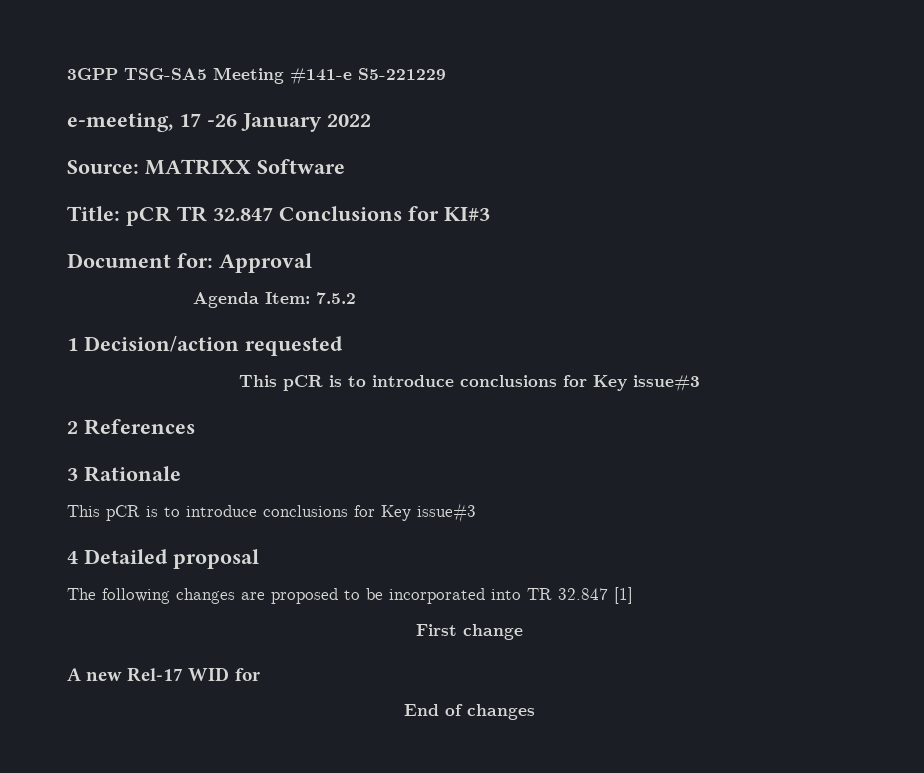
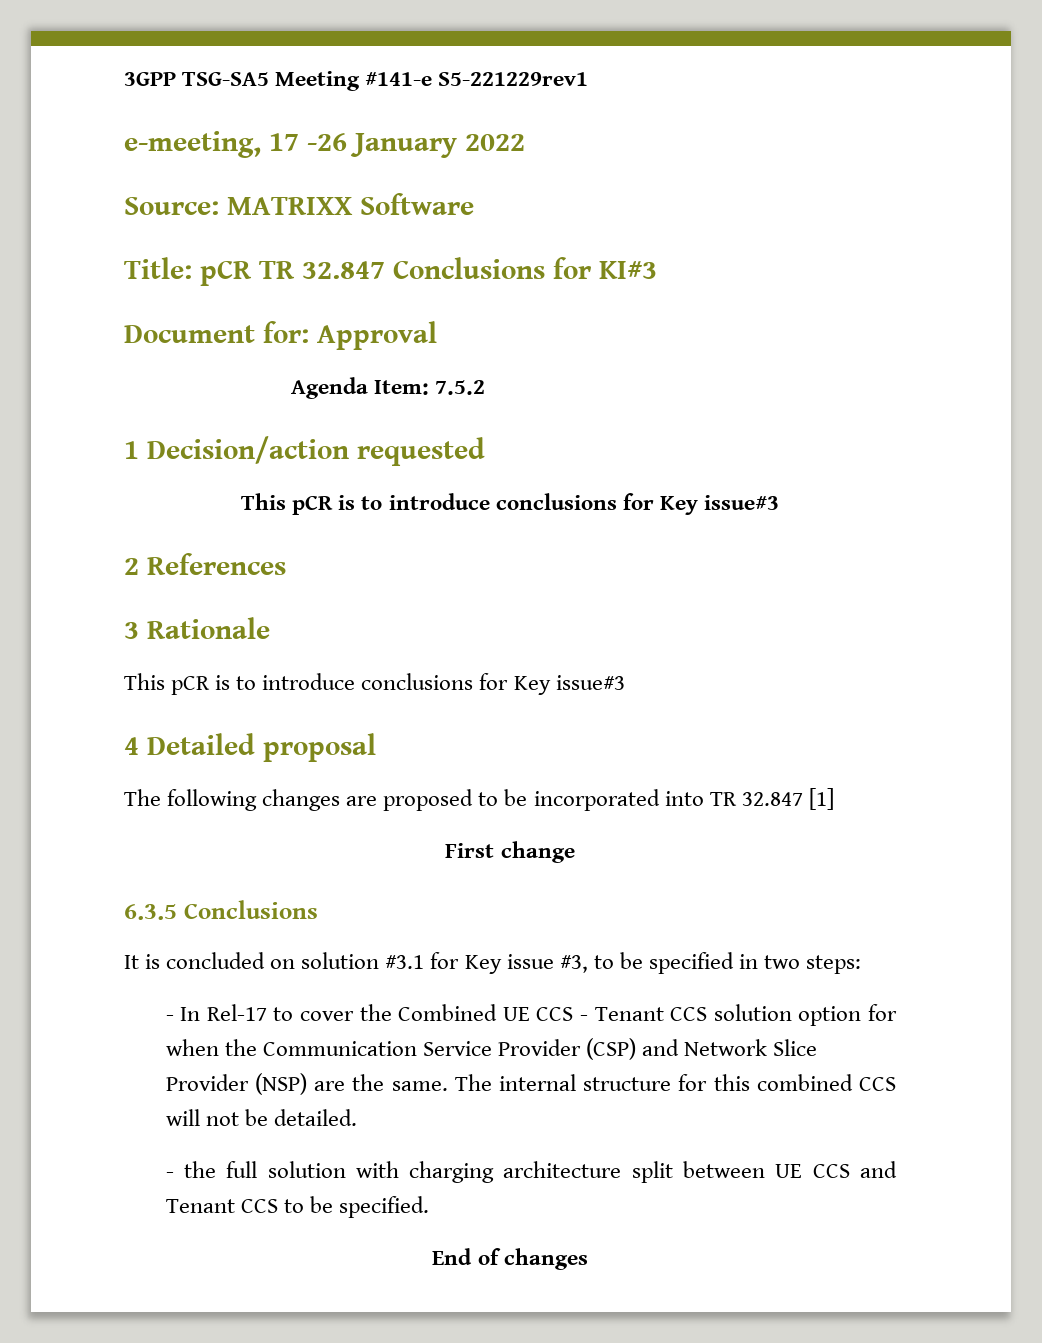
[358,68,446,80] S5-221229 -> [438,72,589,86] S5-221229rev1
[67,667,260,682] A new Rel-17 WID for -> [124,900,318,920] [124,952,862,974] [165,1004,897,1026] [165,1038,818,1060] [165,1073,897,1095] [165,1109,357,1126] [165,1161,897,1183] [165,1196,429,1218] 6.3.5 Conclusions // It is concluded on solution #3.1 for Key issue #3, to be specified in two steps: // - In Rel-17 to cover the Combined UE CCS - Tenant CCS solution option for when the Communication Service Provider (CSP) and Network Slice Provider (NSP) are the same. The internal structure for this combined CCS will not be detailed. // - the full solution with charging architecture split between UE CCS and Tenant CCS to be specified.

